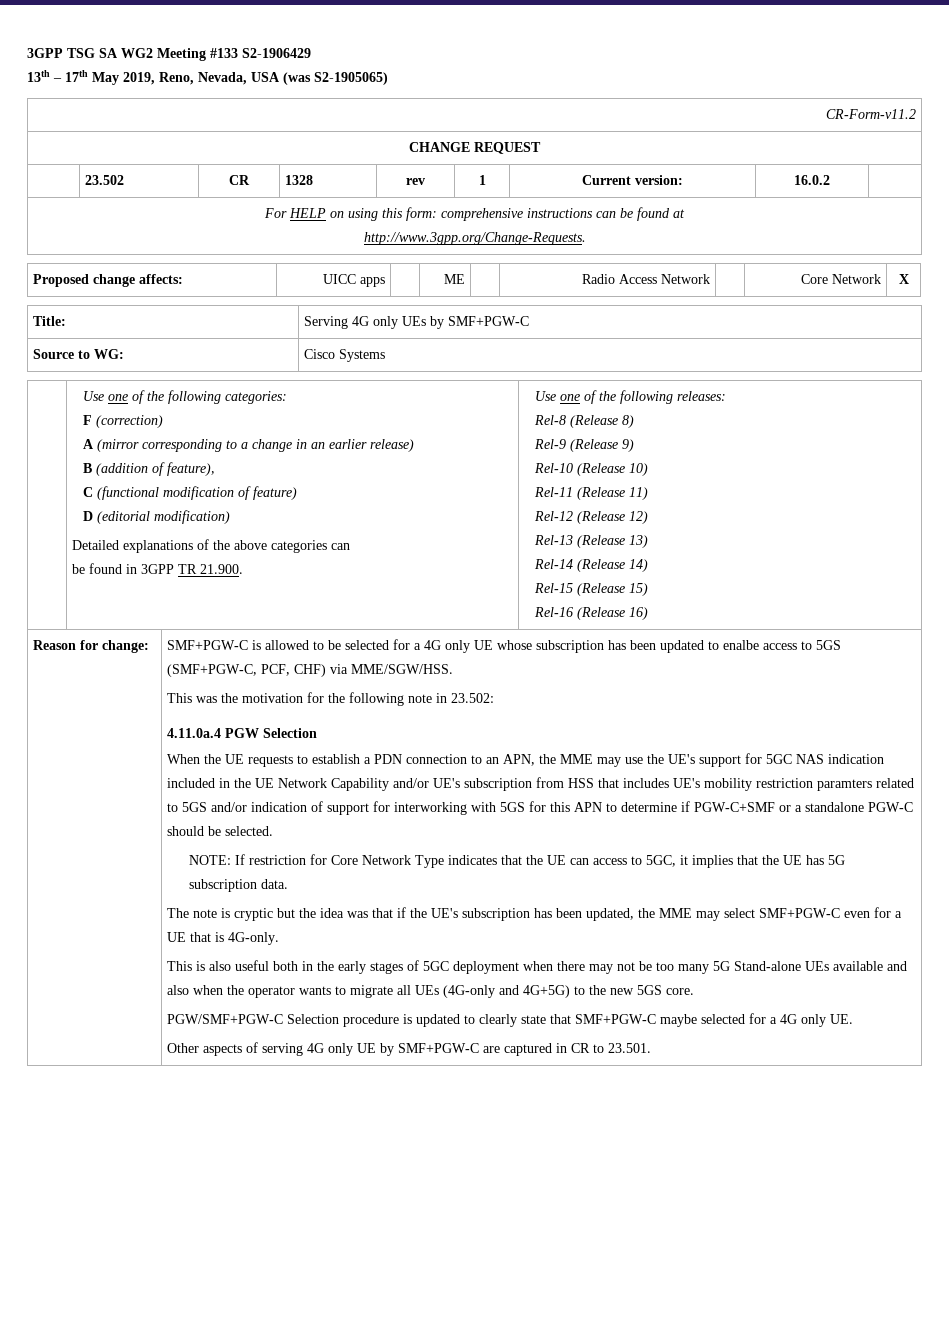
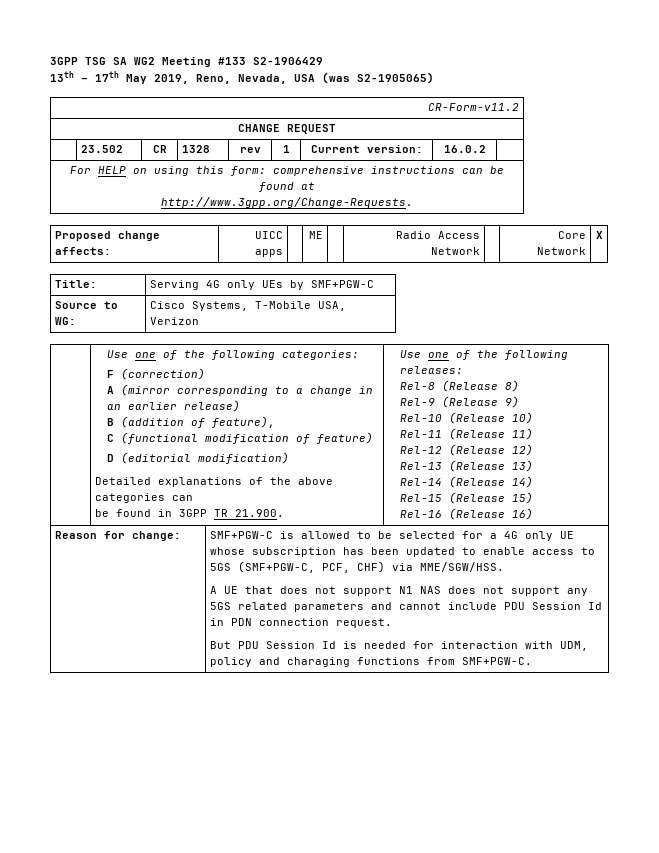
[339,349,386,362] Systems -> [191,301,346,311] [149,317,199,325] Systems, T-Mobile USA, Verizon
[723,640,760,650] enalbe -> [482,547,525,555] enable
[167,692,495,706] [167,728,318,738] [167,753,885,767] [167,777,915,791] [167,801,914,815] [167,826,274,836] [189,854,846,868] [189,879,289,892] [167,907,903,921] [167,932,280,945] [167,960,908,974] [167,985,695,998] [167,1013,854,1027] [167,1042,652,1056] This was the motivation for the following note in 23.502: // 4.11.0a.4 PGW Selection // When the UE requests to establish a PDN connection to an APN, the MME may use the UE's support for 5GC NAS indication included in the UE Network Capability and/or UE's subscription from HSS that includes UE's mobility restriction paramters related to 5GS and/or indication of support for interworking with 5GS for this APN to determine if PGW-C+SMF or a standalone PGW-C should be selected. // NOTE: If restriction for Core Network Type indicates that the UE can access to 5GC, it implies that the UE has 5G subscription data. // The note is cryptic but the idea was that if the UE's subscription has been updated, the MME may select SMF+PGW-C even for a UE that is 4G-only. // This is also useful both in the early stages of 5GC deployment when there may not be too many 5G Stand-alone UEs available and also when the operator wants to migrate all UEs (4G-only and 4G+5G) to the new 5GS core. // PGW/SMF+PGW-C Selection procedure is updated to clearly state that SMF+PGW-C maybe selected for a 4G only UE. // Other aspects of serving 4G only UE by SMF+PGW-C are captured in CR to 23.501. -> [209,586,588,596] [209,602,602,612] [209,618,392,628] [209,641,588,651] [209,657,532,667] A UE that does not support N1 NAS does not support any 5GS related parameters and cannot include PDU Session Id in PDN connection request. // But PDU Session Id is needed for interaction with UDM, policy and charaging functions from SMF+PGW-C.

